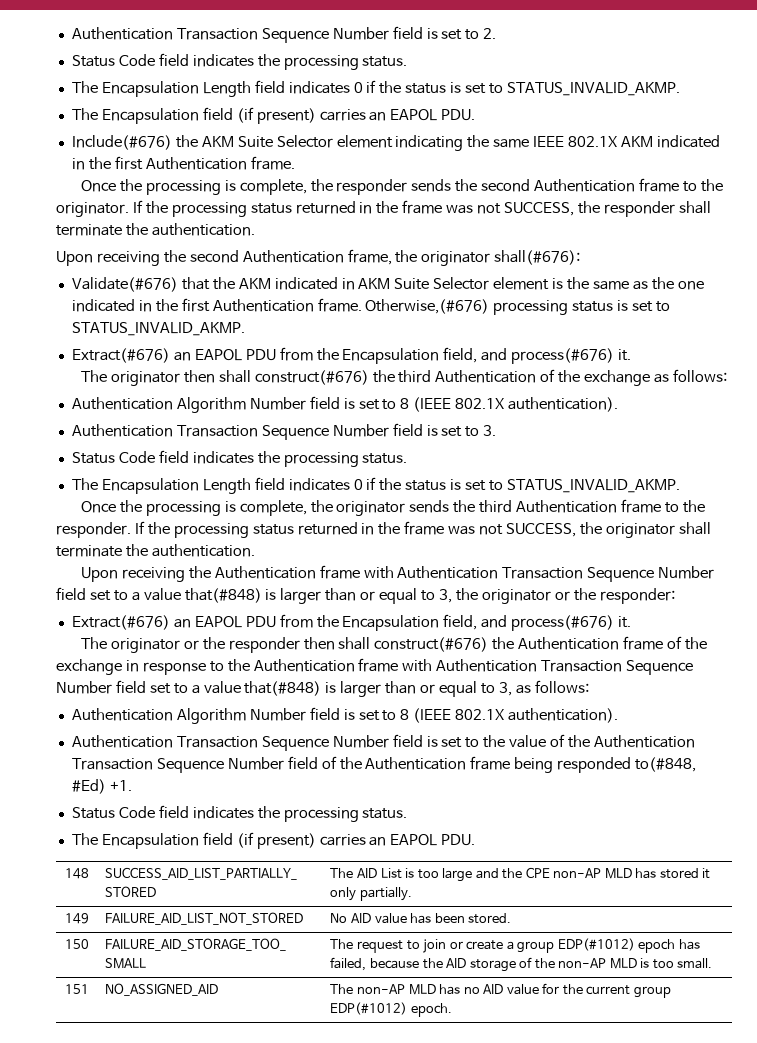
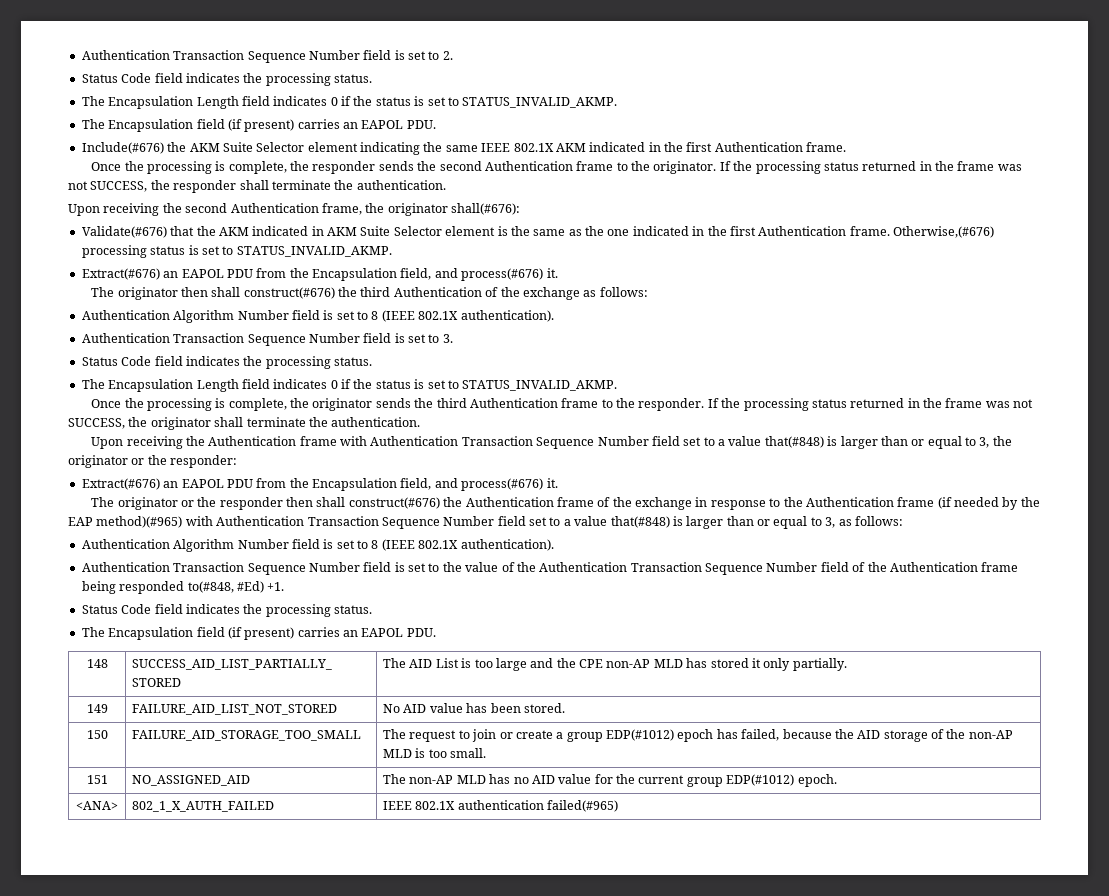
(399, 665) none -> [937,497,1040,510] [68,516,183,528] (if needed by the EAP method)(#965)
(452, 1010) none -> [76,801,118,810] [132,801,275,812] [383,800,619,812] // <ANA> | 802_1_X_AUTH_FAILED | IEEE 802.1X authentication failed(#965)

